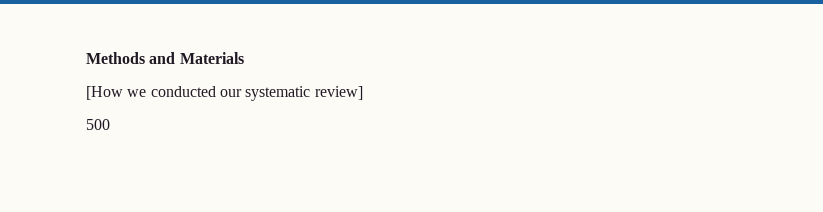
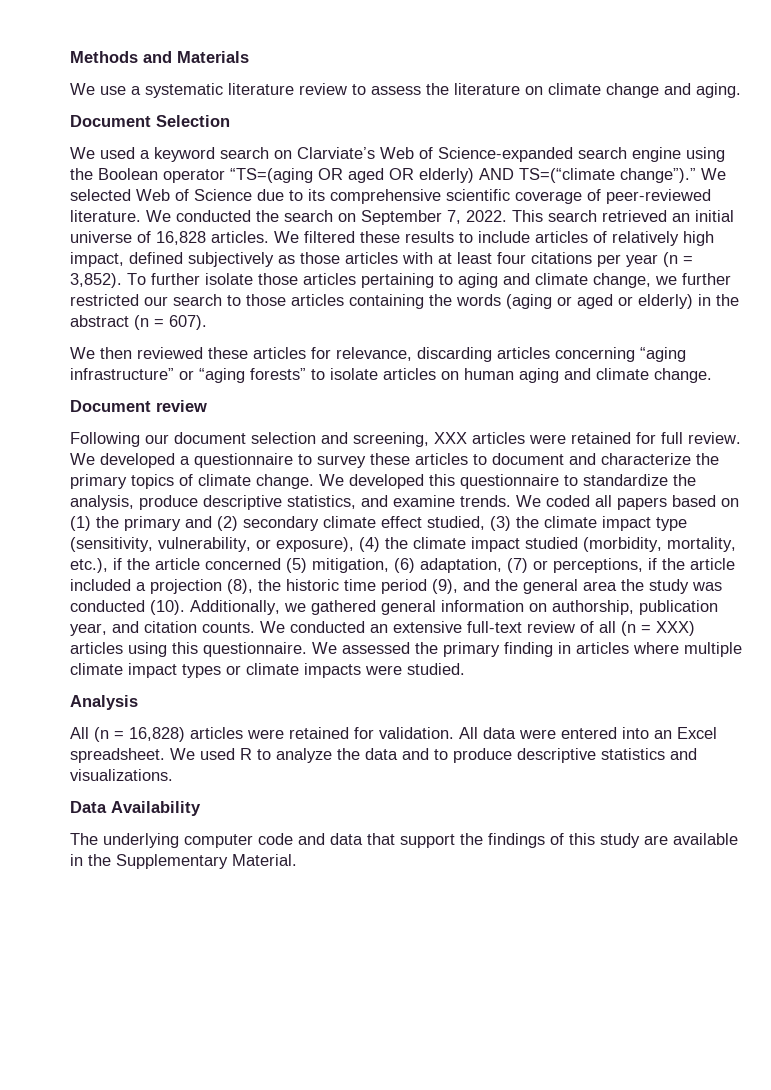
[86,86,363,101] [86,119,110,130] [How we conducted our systematic review] // 500 -> [70,83,741,98] [70,115,230,127] [70,147,725,162] [70,168,726,183] [70,189,711,204] [70,210,734,225] [70,231,714,246] [70,252,693,267] [70,273,731,288] [70,294,739,309] [70,315,207,330] [70,347,686,362] [70,368,712,383] [70,400,207,412] [70,432,741,447] [70,453,719,468] [70,474,696,489] [70,495,739,510] [70,516,687,531] [70,537,736,552] [70,558,735,573] [70,579,722,594] [70,600,718,615] [70,621,695,636] [70,642,742,657] [70,663,465,678] [70,695,138,710] [70,727,717,742] [70,748,697,763] [70,769,173,781] [70,801,201,816] [70,833,738,848] [70,854,297,869] We use a systematic literature review to assess the literature on climate change and aging. // Document Selection // We used a keyword search on Clarviate’s Web of Science-expanded search engine using the Boolean operator “TS=(aging OR aged OR elderly) AND TS=(“climate change”).” We selected Web of Science due to its comprehensive scientific coverage of peer-reviewed literature. We conducted the search on September 7, 2022. This search retrieved an initial universe of 16,828 articles. We filtered these results to include articles of relatively high impact, defined subjectively as those articles with at least four citations per year (n = 3,852). To further isolate those articles pertaining to aging and climate change, we further restricted our search to those articles containing the words (aging or aged or elderly) in the abstract (n = 607). // We then reviewed these articles for relevance, discarding articles concerning “aging infrastructure” or “aging forests” to isolate articles on human aging and climate change. // Document review // Following our document selection and screening, XXX articles were retained for full review. We developed a questionnaire to survey these articles to document and characterize the primary topics of climate change. We developed this questionnaire to standardize the analysis, produce descriptive statistics, and examine trends. We coded all papers based on (1) the primary and (2) secondary climate effect studied, (3) the climate impact type (sensitivity, vulnerability, or exposure), (4) the climate impact studied (morbidity, mortality, etc.), if the article concerned (5) mitigation, (6) adaptation, (7) or perceptions, if the article included a projection (8), the historic time period (9), and the general area the study was conducted (10). Additionally, we gathered general information on authorship, publication year, and citation counts. We conducted an extensive full-text review of all (n = XXX) articles using this questionnaire. We assessed the primary finding in articles where multiple climate impact types or climate impacts were studied. // Analysis // All (n = 16,828) articles were retained for validation. All data were entered into an Excel spreadsheet. We used R to analyze the data and to produce descriptive statistics and visualizations. // Data Availability // The underlying computer code and data that support the findings of this study are available in the Supplementary Material.

